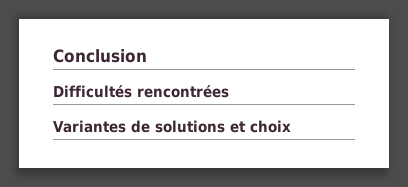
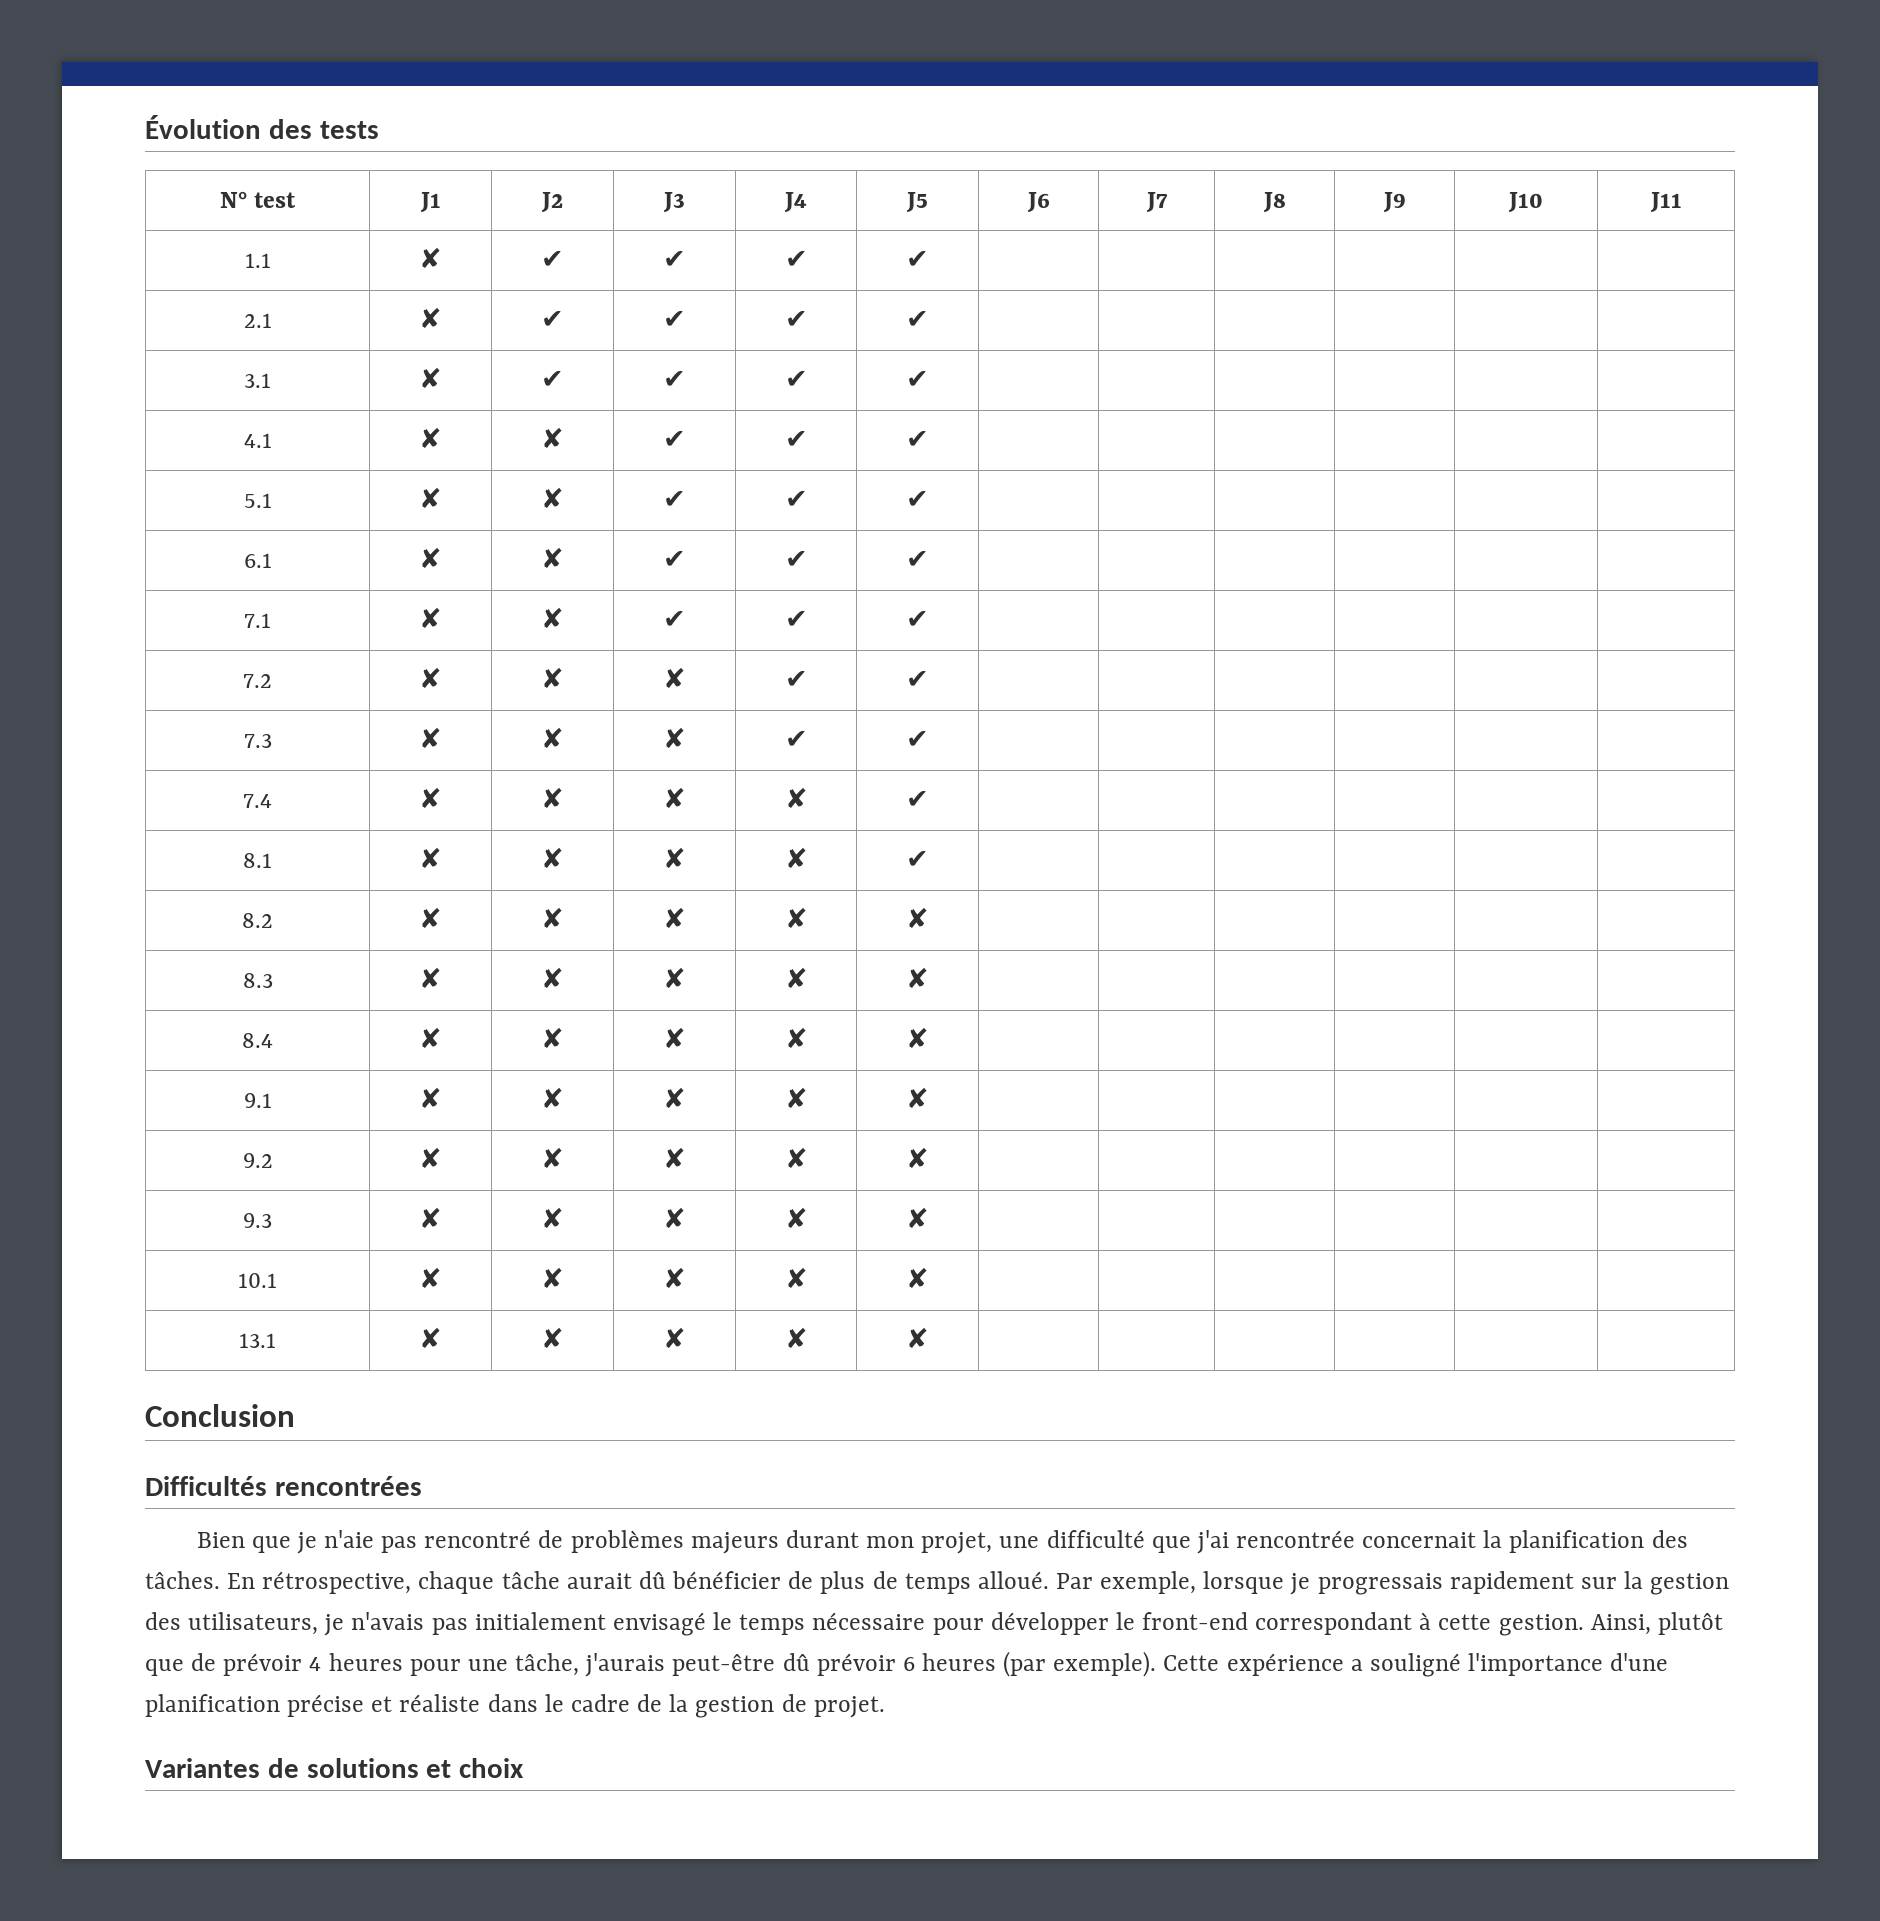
[53,49,147,63] [53,85,229,98] Conclusion // Difficultés rencontrées -> [145,115,379,139] [219,191,297,208] [419,192,441,213] [541,192,563,213] [663,192,685,213] [784,192,807,213] [906,192,928,213] [1026,192,1050,213] [1145,192,1168,213] [1262,192,1286,213] [1382,192,1406,213] [1508,192,1543,213] [1649,192,1682,213] [244,253,271,268] [419,248,442,268] [541,250,564,268] [663,250,686,268] [784,250,808,268] [906,250,929,268] [243,313,272,328] [419,308,442,328] [541,310,564,328] [663,310,686,328] [784,310,808,328] [906,310,929,328] [244,373,271,388] [419,368,442,388] [541,370,564,388] [663,370,686,388] [784,370,808,388] [906,370,929,388] [243,433,272,448] [419,428,442,448] [541,428,564,448] [663,430,686,448] [784,430,808,448] [906,430,929,448] [243,493,272,508] [419,488,442,508] [541,488,564,508] [663,490,686,508] [784,490,808,508] [906,490,929,508] [243,553,272,568] [419,548,442,568] [541,548,564,568] [663,550,686,568] [784,550,808,568] [906,550,929,568] [244,613,271,628] [419,608,442,628] [541,608,564,628] [663,610,686,628] [784,610,808,628] [906,610,929,628] [243,674,272,688] [419,668,442,688] [541,668,564,688] [663,668,686,688] [784,670,808,688] [906,670,929,688] [243,734,272,748] [419,728,442,748] [541,728,564,748] [663,728,686,748] [784,730,808,748] [906,730,929,748] [243,794,272,808] [419,788,442,808] [541,788,564,808] [663,788,686,808] [784,788,808,808] [906,790,929,808] [243,853,272,868] [419,848,442,868] [541,848,564,868] [663,848,686,868] [784,848,808,868] [906,850,929,868] [242,913,273,928] [419,908,442,928] [541,908,564,928] [663,908,686,928] [784,908,808,928] [906,908,929,928] [242,973,273,988] [419,968,442,988] [541,968,564,988] [663,968,686,988] [784,968,808,988] [906,968,929,988] [242,1033,273,1048] [419,1028,442,1048] [541,1028,564,1048] [663,1028,686,1048] [784,1028,808,1048] [906,1028,929,1048] [243,1093,272,1108] [419,1088,442,1108] [541,1088,564,1108] [663,1088,686,1108] [784,1088,808,1108] [906,1088,929,1108] [242,1153,273,1168] [419,1148,442,1168] [541,1148,564,1168] [663,1148,686,1168] [784,1148,808,1168] [906,1148,929,1168] [243,1213,272,1228] [419,1208,442,1228] [541,1208,564,1228] [663,1208,686,1228] [784,1208,808,1228] [906,1208,929,1228] [238,1273,277,1288] [419,1268,442,1288] [541,1268,564,1288] [663,1268,686,1288] [784,1268,808,1288] [906,1268,929,1288] [239,1333,276,1348] [419,1328,442,1348] [541,1328,564,1348] [663,1328,686,1348] [784,1328,808,1348] [906,1328,929,1348] [145,1404,295,1427] [145,1476,422,1496] [196,1530,1688,1554] [145,1571,1730,1595] [145,1612,1723,1636] [145,1651,1669,1677] [145,1694,885,1718] Évolution des tests // N° test | J1 | J2 | J3 | J4 | J5 | J6 | J7 | J8 | J9 | J10 | J11 // 1.1 | ✘ | ✔ | ✔ | ✔ | ✔ | | | | | | // 2.1 | ✘ | ✔ | ✔ | ✔ | ✔ | | | | | | // 3.1 | ✘ | ✔ | ✔ | ✔ | ✔ | | | | | | // 4.1 | ✘ | ✘ | ✔ | ✔ | ✔ | | | | | | // 5.1 | ✘ | ✘ | ✔ | ✔ | ✔ | | | | | | // 6.1 | ✘ | ✘ | ✔ | ✔ | ✔ | | | | | | // 7.1 | ✘ | ✘ | ✔ | ✔ | ✔ | | | | | | // 7.2 | ✘ | ✘ | ✘ | ✔ | ✔ | | | | | | // 7.3 | ✘ | ✘ | ✘ | ✔ | ✔ | | | | | | // 7.4 | ✘ | ✘ | ✘ | ✘ | ✔ | | | | | | // 8.1 | ✘ | ✘ | ✘ | ✘ | ✔ | | | | | | // 8.2 | ✘ | ✘ | ✘ | ✘ | ✘ | | | | | | // 8.3 | ✘ | ✘ | ✘ | ✘ | ✘ | | | | | | // 8.4 | ✘ | ✘ | ✘ | ✘ | ✘ | | | | | | // 9.1 | ✘ | ✘ | ✘ | ✘ | ✘ | | | | | | // 9.2 | ✘ | ✘ | ✘ | ✘ | ✘ | | | | | | // 9.3 | ✘ | ✘ | ✘ | ✘ | ✘ | | | | | | // 10.1 | ✘ | ✘ | ✘ | ✘ | ✘ | | | | | | // 13.1 | ✘ | ✘ | ✘ | ✘ | ✘ | | | | | | // Conclusion // Difficultés rencontrées // Bien que je n'aie pas rencontré de problèmes majeurs durant mon projet, une difficulté que j'ai rencontrée concernait la planification des tâches. En rétrospective, chaque tâche aurait dû bénéficier de plus de temps alloué. Par exemple, lorsque je progressais rapidement sur la gestion des utilisateurs, je n'avais pas initialement envisagé le temps nécessaire pour développer le front-end correspondant à cette gestion. Ainsi, plutôt que de prévoir 4 heures pour une tâche, j'aurais peut-être dû prévoir 6 heures (par exemple). Cette expérience a souligné l'importance d'une planification précise et réaliste dans le cadre de la gestion de projet.

